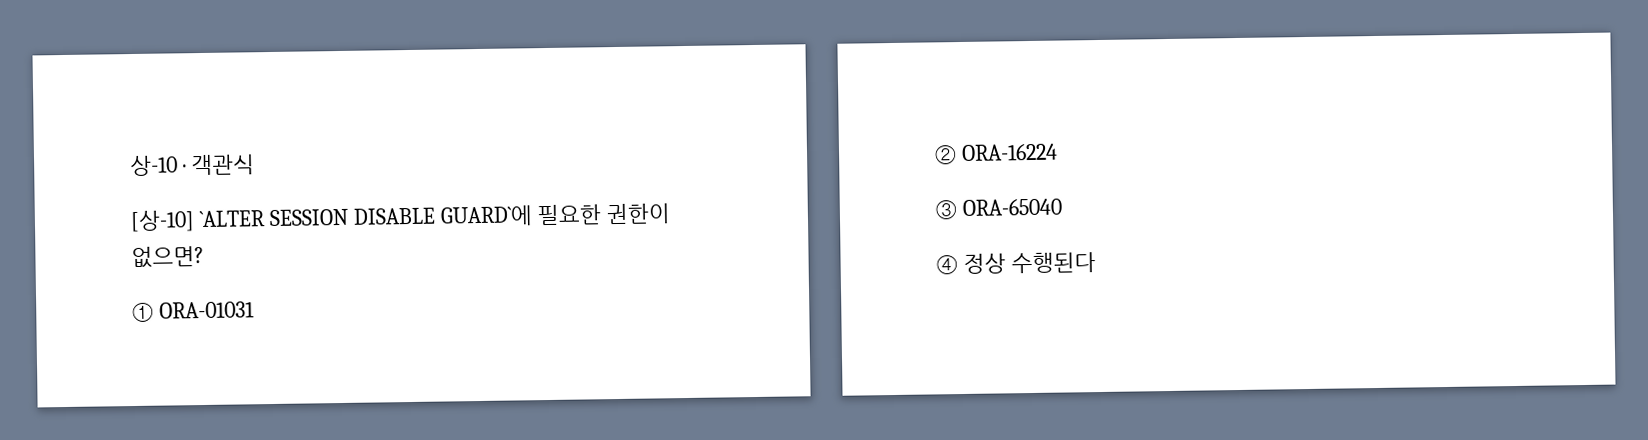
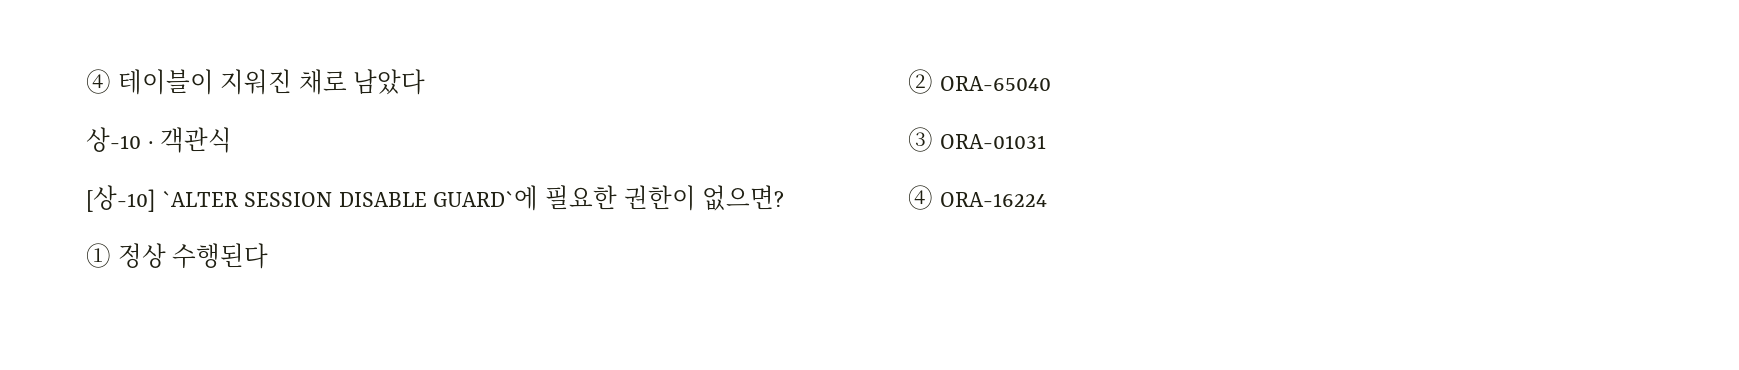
(130, 166) none -> [86,69,426,95] ④ 테이블이 지워진 채로 남았다 //
(154, 312) none -> [117,243,269,269] [908,69,1051,94] [908,127,933,152] 정상 수행된다 // ② ORA-65040 // ③
[934,145,957,165] ② -> [908,185,933,210] ④
[935,198,1062,220] [936,252,1096,275] // ③ ORA-65040 // ④ 정상 수행된다 -> (1047, 199) none

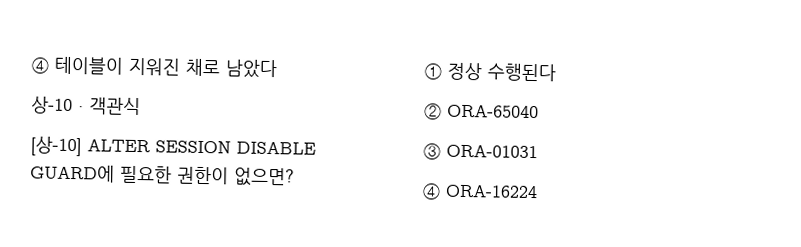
[161,190,238,207] `ALTER -> [87,138,151,153] ALTER
[433,185,539,211] GUARD`에 -> [30,164,115,183] GUARD에

